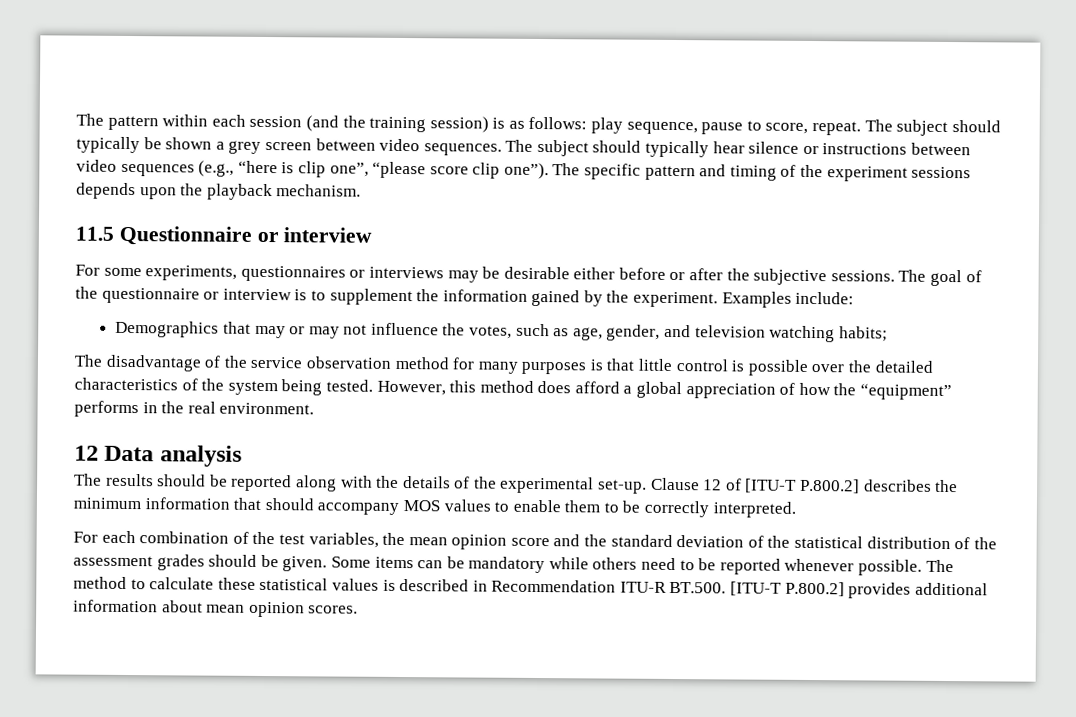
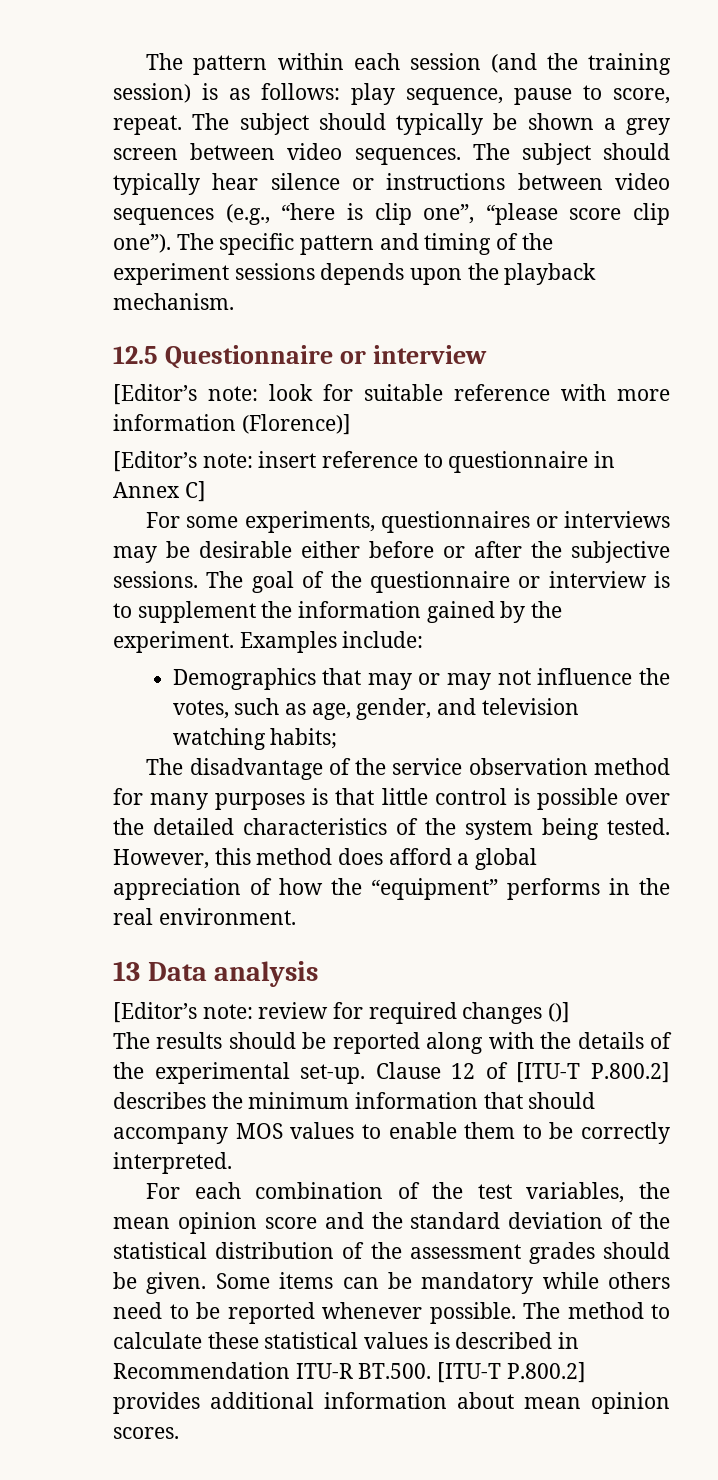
[75,226,114,241] 11.5 -> [113,346,158,364] 12.5
(373, 235) none -> [113,384,670,405] [113,414,351,435] [113,451,616,473] [113,481,206,502] // [Editor’s note: look for suitable reference with more information (Florence)] // [Editor’s note: insert reference to questionnaire in Annex C]
[74,445,99,461] 12 -> [113,961,140,981] 13
(242, 456) none -> [113,1002,571,1024] // [Editor’s note: review for required changes ()]

